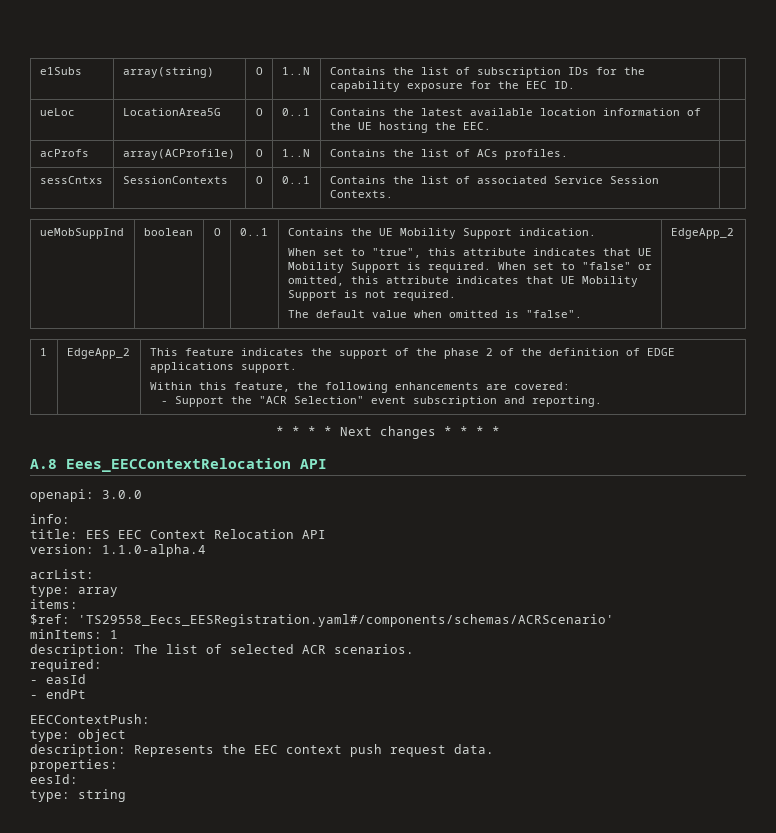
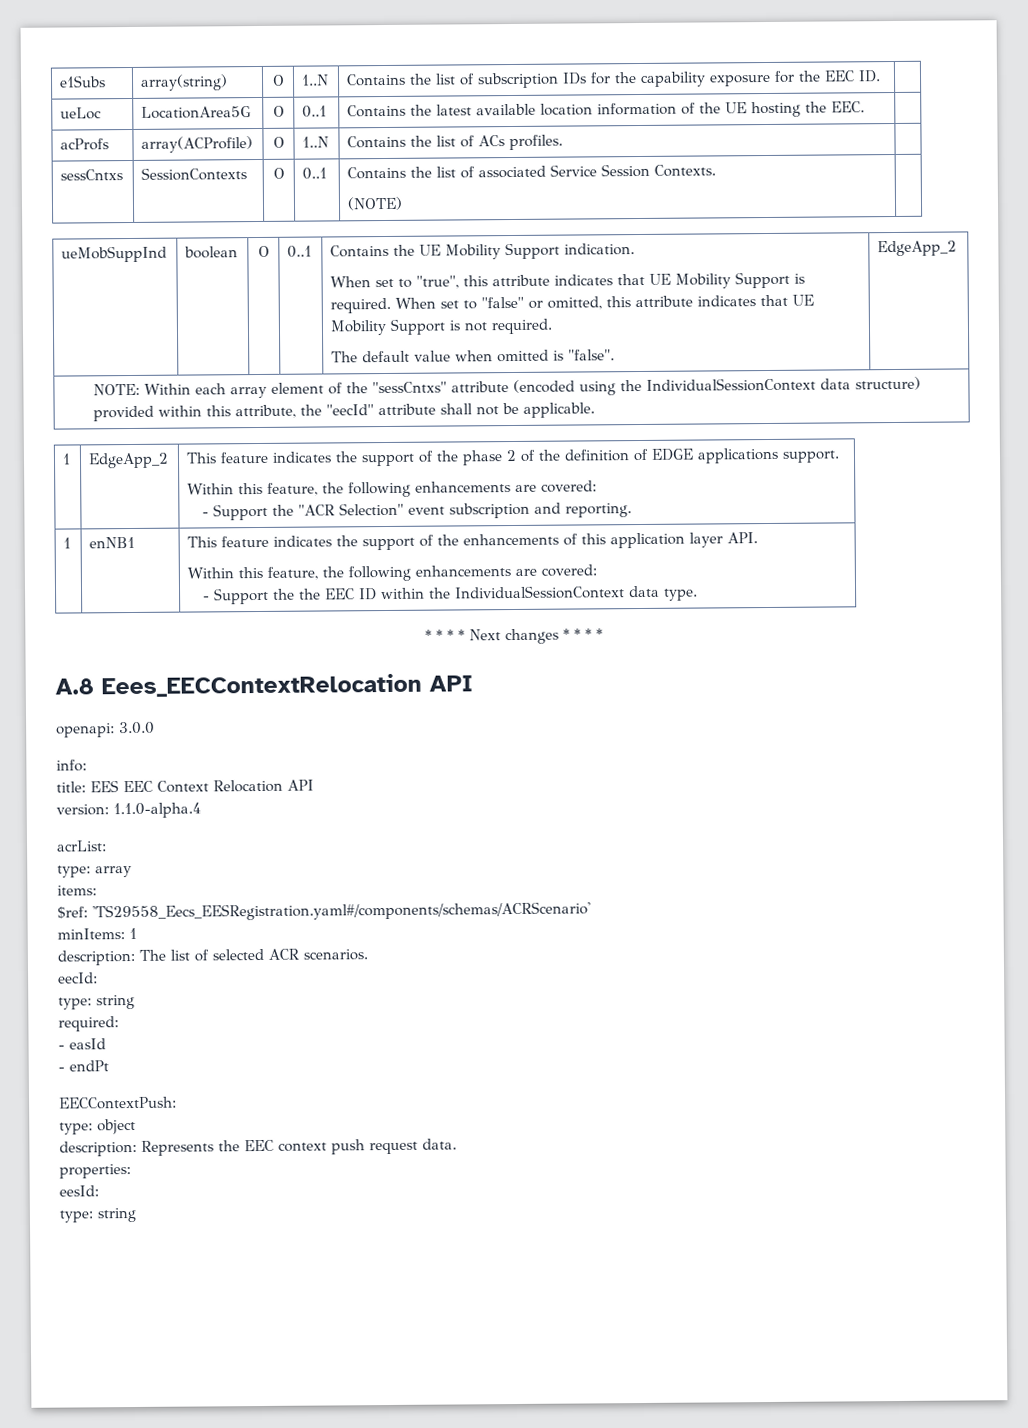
(393, 194) none -> [347,196,404,211] // (NOTE)
(734, 233) none -> [92,376,921,399] [92,402,595,422] // NOTE: Within each array element of the "sessCntxs" attribute (encoded using the IndividualSessionContext data structure) provided within this attribute, the "eecId" attribute shall not be applicable.
(602, 401) none -> [63,537,72,549] [89,536,136,549] [187,532,759,551] [187,564,598,582] [203,585,699,605] // 1 | enNB1 | This feature indicates the support of the enhancements of this application layer API. // Within this feature, the following enhancements are covered: // - Support the the EEC ID within the IndividualSessionContext data type.
(414, 649) none -> [58,972,98,984] [58,994,135,1010] // eecId: // type: string

